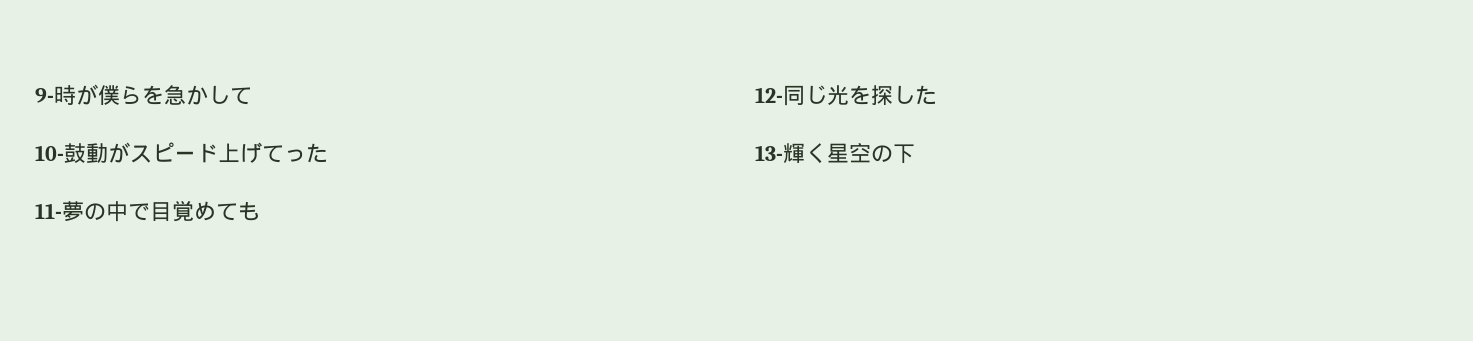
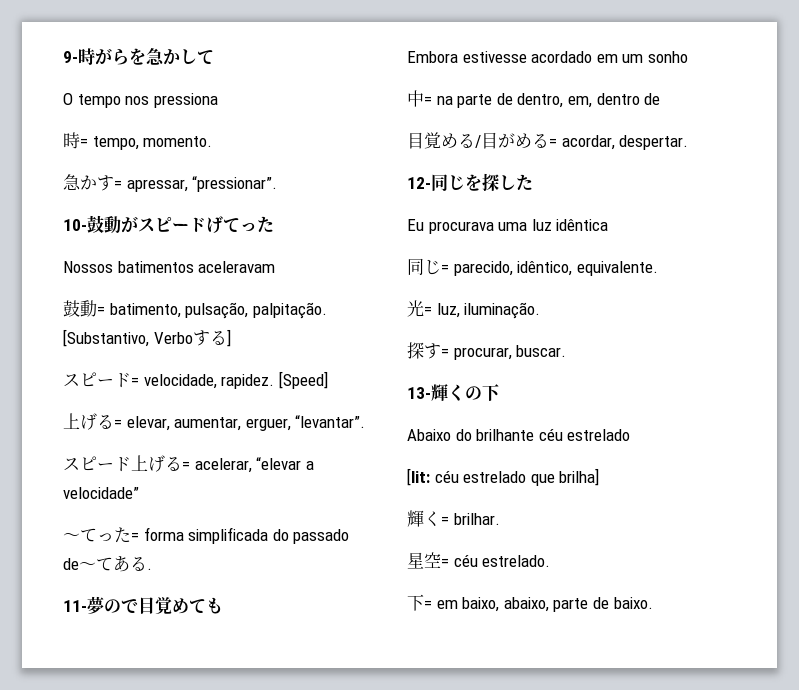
[98,85,120,105] 僕 -> (112, 56) none
(252, 96) none -> [63,93,218,108] [63,132,213,150] [63,174,278,192] // O tempo nos pressiona // 時= tempo, momento. // 急かす= apressar, “pressionar”.
[218,143,240,163] 上 -> (206, 224) none
(328, 153) none -> [63,261,276,273] [63,300,327,319] [63,329,231,347] [63,371,328,389] [63,413,366,431] [63,455,314,473] [63,487,139,499] [63,527,350,544] [63,556,152,572] // Nossos batimentos aceleravam // 鼓動= batimento, pulsação, palpitação. [Substantivo, Verboする] // スピード= velocidade, rapidez. [Speed] // 上げる= elevar, aumentar, erguer, “levantar”. // スピード上げる= acelerar, “elevar a velocidade” // ～てった= forma simplificada do passado de～てある.
[106,201,128,222] 中 -> (121, 606) none
(260, 211) none -> [407,51,688,63] [407,90,661,108] [407,132,689,150] // Embora estivesse acordado em um sonho // 中= na parte de dentro, em, dentro de // 目覚める/目がめる= acordar, despertar.
[827,85,849,105] 光 -> (465, 182) none
[755,143,915,164] 13-輝く星空の下 -> [407,219,609,234] [407,258,658,276] [407,300,541,319] [407,342,567,360] [407,384,500,401] [407,428,631,441] [407,468,600,486] [407,510,500,527] [407,552,551,569] [407,594,653,612] Eu procurava uma luz idêntica // 同じ= parecido, idêntico, equivalente. // 光= luz, iluminação. // 探す= procurar, buscar. // 13-輝くの下 // Abaixo do brilhante céu estrelado // [lit: céu estrelado que brilha] // 輝く= brilhar. // 星空= céu estrelado. // 下= em baixo, abaixo, parte de baixo.

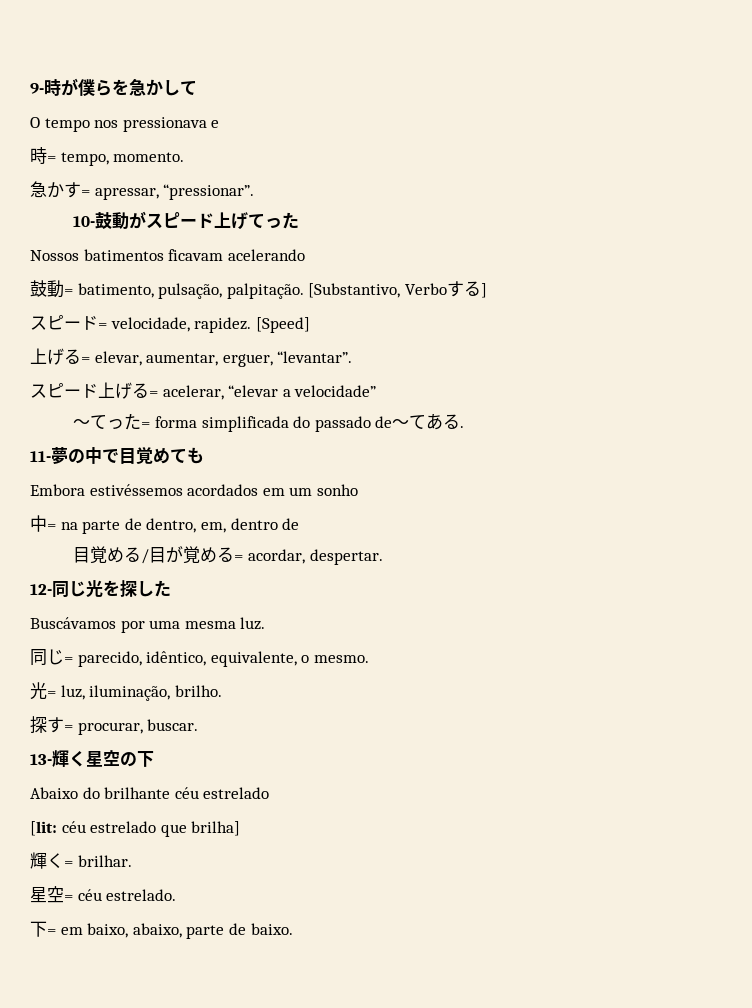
(112, 56) none -> [78,79,95,97] 僕
[153,93,218,108] pressiona -> [122,117,220,132] pressionava e
(206, 224) none -> [214,212,232,228] 上
[198,261,276,273] aceleravam -> [168,249,305,261] ficavam acelerando
(121, 606) none -> [85,447,102,464] 中
[462,51,593,63] estivesse acordado -> [89,484,259,496] estivéssemos acordados
(515, 140) none -> [183,546,201,564] 覚
(465, 182) none -> [86,580,103,597] 光
[407,219,609,234] Eu procurava uma luz idêntica -> [30,617,266,633] Buscávamos por uma mesma luz.
[576,261,658,276] equivalente. -> [210,651,369,667] equivalente, o mesmo.
[464,302,541,319] iluminação. -> [89,685,222,701] iluminação, brilho.
(465, 392) none -> [86,750,120,767] 星空

